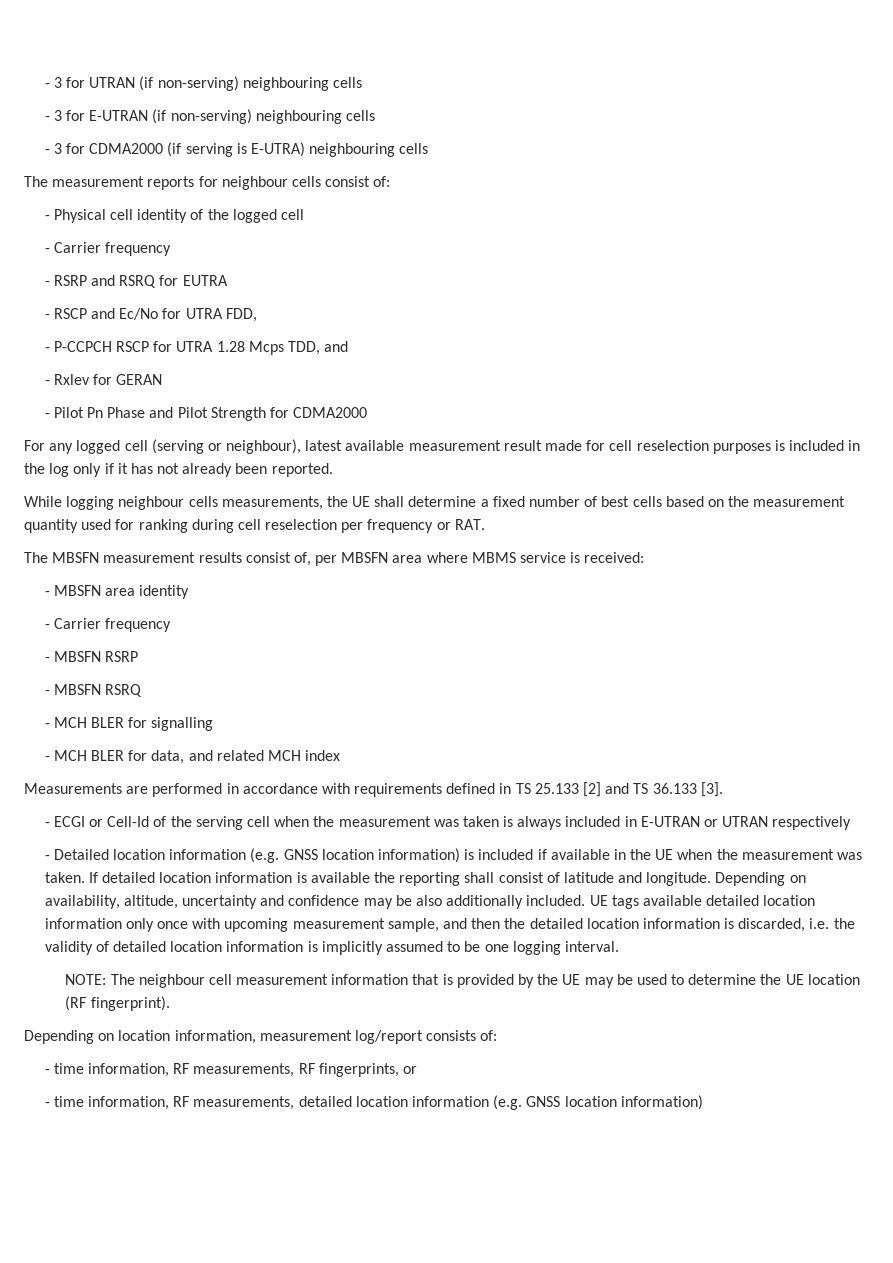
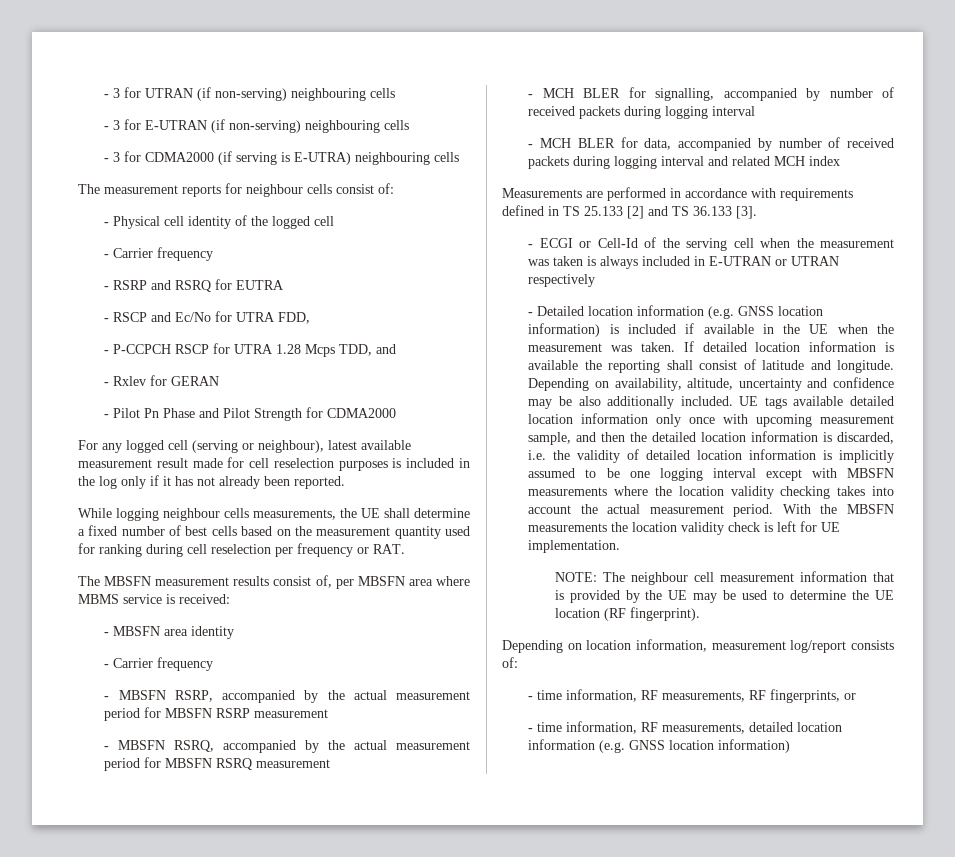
[105,651,139,662] [44,684,143,697] [44,717,214,731] RSRP // - MBSFN RSRQ // - MCH BLER for signalling -> [174,690,470,703] [104,707,329,721] [104,740,470,753] [104,757,331,771] [528,87,894,101] [528,106,756,119] RSRP, accompanied by the actual measurement period for MBSFN RSRP measurement // - MBSFN RSRQ, accompanied by the actual measurement period for MBSFN RSRQ measurement // - MCH BLER for signalling, accompanied by number of received packets during logging interval
(185, 757) none -> [678,137,894,151] [528,156,705,169] accompanied by number of received packets during logging interval
[564,941,619,952] interval. -> [712,468,894,481] [528,486,894,499] [528,504,894,517] [528,521,841,535] [528,540,621,553] interval except with MBSFN measurements where the location validity checking takes into account the actual measurement period. With the MBSFN measurements the location validity check is left for UE implementation.

